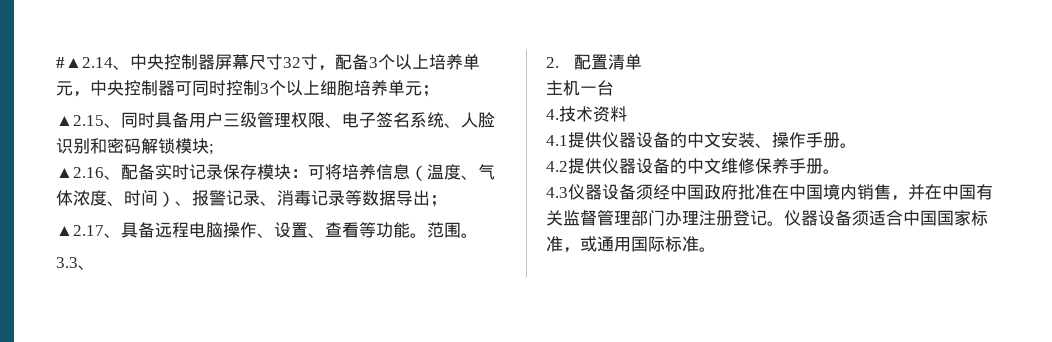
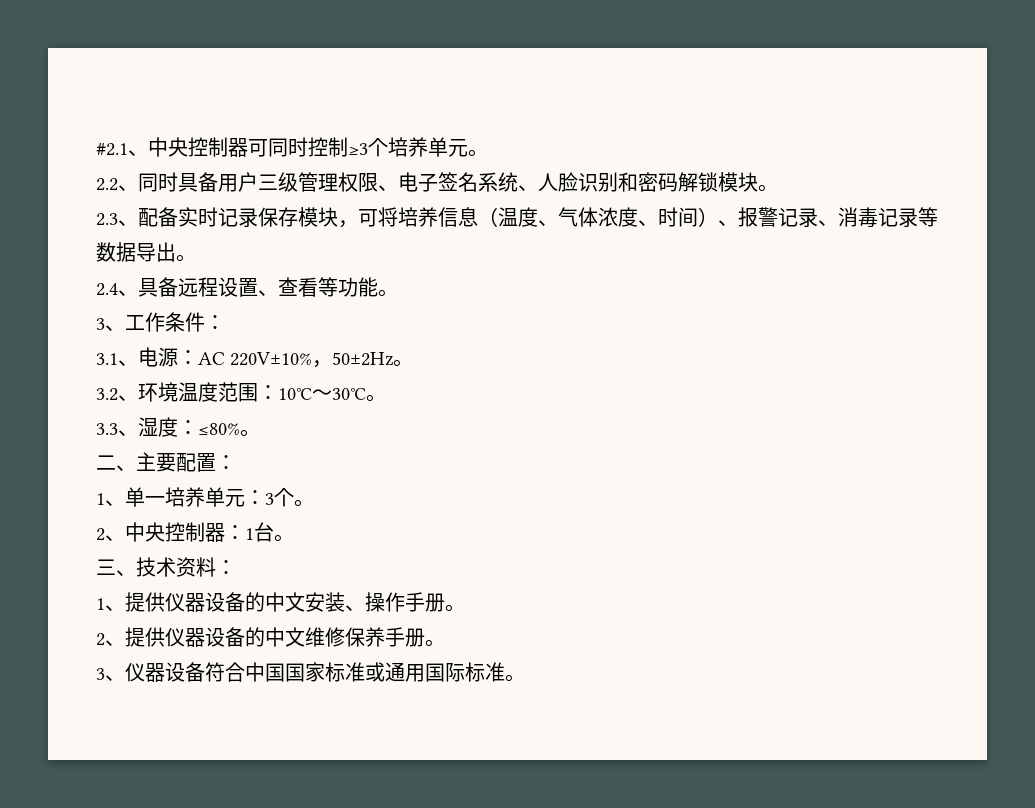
[56,54,480,71] [56,80,439,97] [56,115,104,126] #▲2.14、中央控制器屏幕尺寸32寸，配备3个以上培养单元，中央控制器可同时控制3个以上细胞培养单元； // ▲2.15 -> [96,137,488,157] [96,178,118,191] #2.1、中央控制器可同时控制≥3个培养单元。 // 2.2
[209,144,214,155] [56,167,104,178] ; // ▲2.16 -> [758,184,778,192] [96,213,118,226] 。 // 2.3
[291,169,308,178] ： -> [338,220,358,228] ，
[430,195,447,207] [56,225,104,236] ； // ▲2.17 -> [176,254,196,262] [96,283,118,296] 。 // 2.4
[189,222,274,238] 电脑操作、 -> (218, 287) none
[427,222,478,238] [56,257,95,270] [546,54,643,70] [546,80,597,96] 范围。 // 3.3、 // 2.配置清单 // 主机一 -> [96,312,225,332] [96,347,414,368] [96,382,386,402] [96,417,260,437] [96,452,236,472] [96,487,314,507] [96,522,254,542] // 3、工作条件： // 3.1、电源：AC 220V±10%，50±2Hz。 // 3.2、环境温度范围：10℃～30℃。 // 3.3、湿度：≤80%。 // 二、主要配置： // 1、单一培养单元：3个。 // 2、中央控制器：1
[546,109,559,120] // 4. -> [274,534,294,542] [96,559,136,576] 。 // 三、
[546,135,568,146] // 4.1 -> [216,560,236,575] [96,598,125,611] ： // 1、
[546,161,568,172] 4.2 -> [96,633,125,646] 2、
[546,184,993,201] [546,210,886,226] 4.3仪器设备须经中国政府批准在中国境内销售，并在中国有关监督管理部门办理注册登记。仪器设备须适 -> [96,662,225,682] 3、仪器设备符
[563,247,580,253] ， -> (365, 672) none

